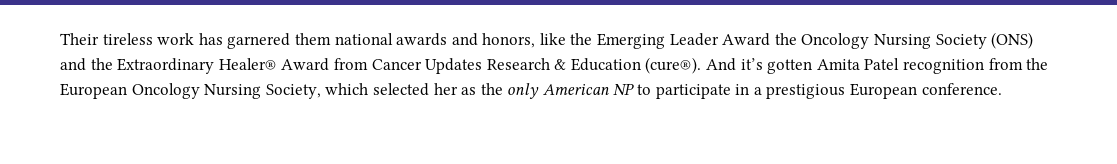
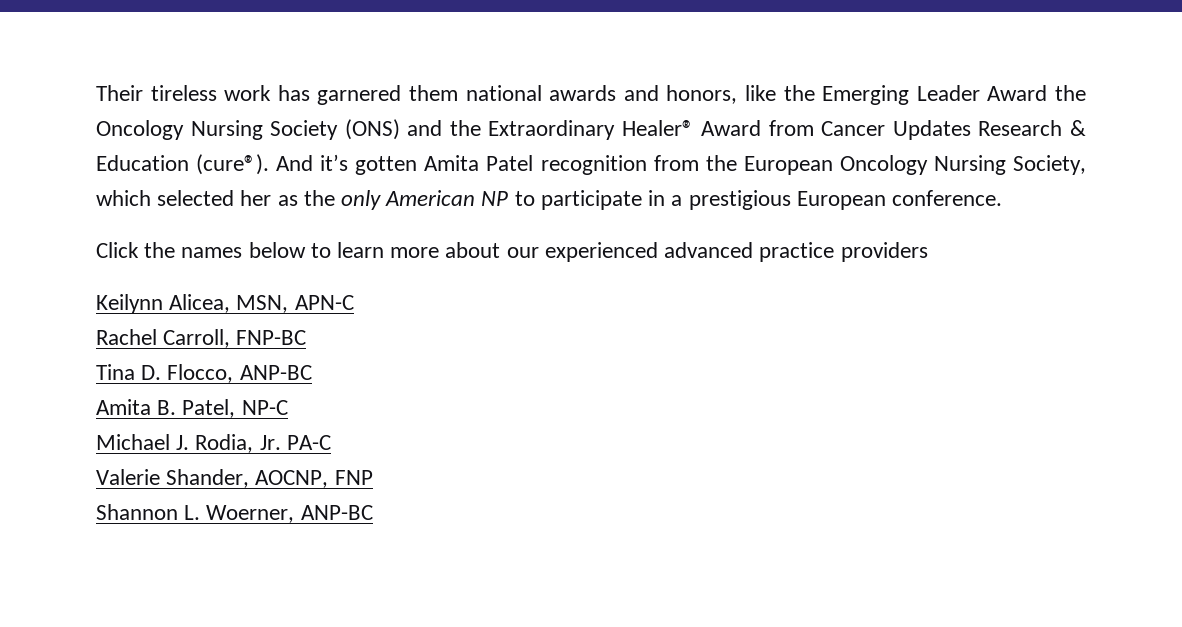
(1002, 89) none -> [96,242,928,262] [96,294,354,314] [96,329,307,348] [96,364,312,383] [96,399,288,418] [96,434,331,453] [96,469,373,488] [96,504,373,523] // Click the names below to learn more about our experienced advanced practice providers // Keilynn Alicea, MSN, APN-C // Rachel Carroll, FNP-BC // Tina D. Flocco, ANP-BC // Amita B. Patel, NP-C // Michael J. Rodia, Jr. PA-C // Valerie Shander, AOCNP, FNP // Shannon L. Woerner, ANP-BC

